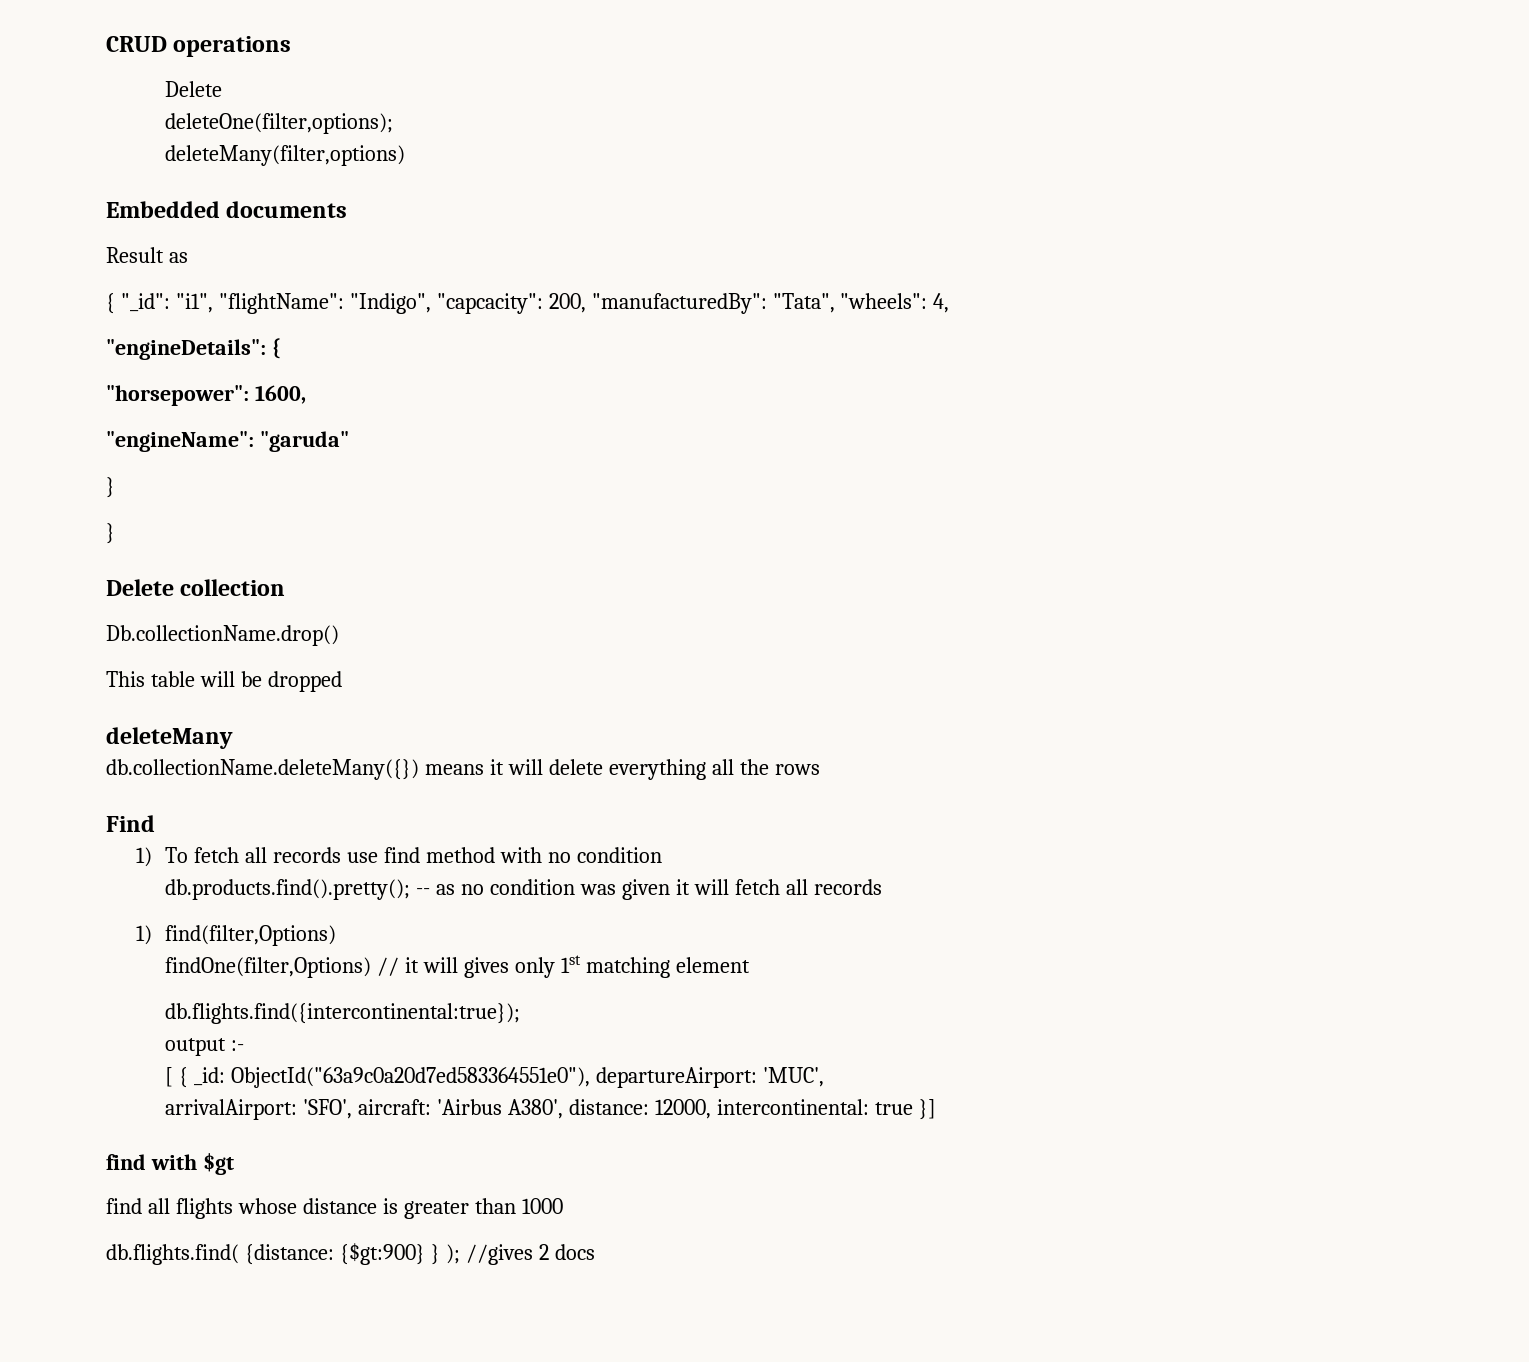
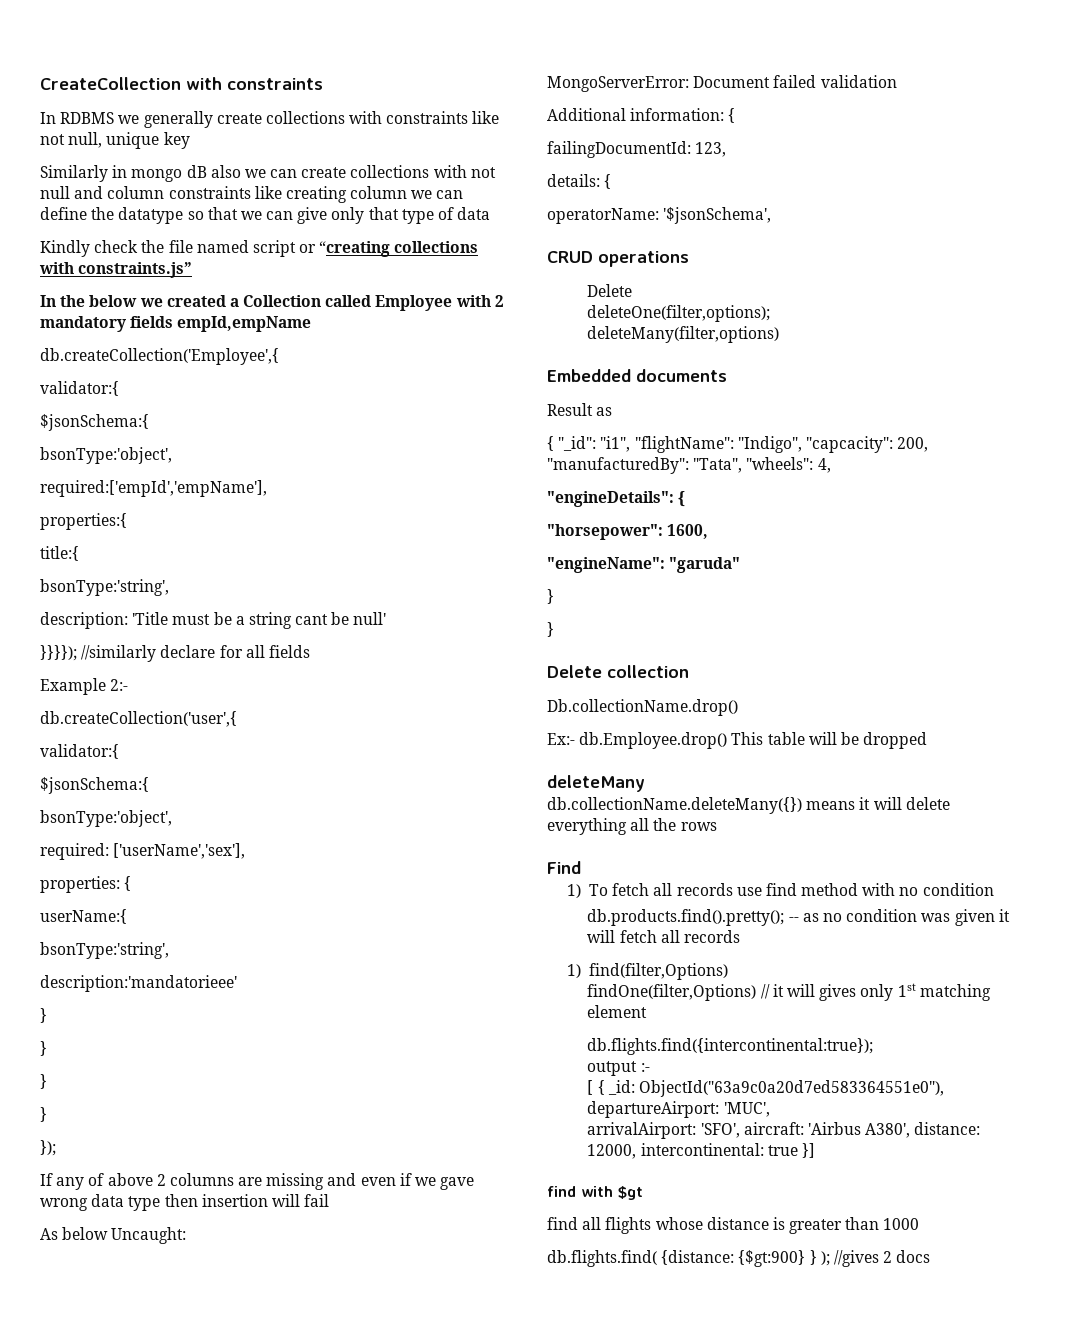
(106, 44) none -> [40,77,323,90] [40,111,500,128] [40,132,190,149] [40,165,496,182] [40,186,464,203] [40,207,491,224] [40,240,479,257] [39,262,193,278] [40,295,504,311] [40,316,312,332] [40,348,279,365] [40,381,119,396] [40,414,149,431] [40,447,172,464] [40,480,267,497] [40,513,127,530] [40,546,79,561] [40,579,169,596] [40,612,387,629] [40,645,310,662] [40,678,129,695] [40,711,237,727] [40,744,119,759] [40,777,149,794] [40,810,172,827] [40,843,246,860] [40,876,132,893] [40,909,127,924] [40,942,169,959] [40,975,237,992] [40,1008,47,1023] [40,1041,47,1056] [40,1074,47,1089] [40,1107,47,1122] [40,1140,56,1156] [40,1173,475,1190] [40,1194,330,1211] [40,1227,187,1244] [547,75,897,92] [547,108,736,123] [547,141,727,158] [547,174,612,189] [547,207,772,224] CreateCollection with constraints // In RDBMS we generally create collections with constraints like not null, unique key // Similarly in mongo dB also we can create collections with not null and column constraints like creating column we can define the datatype so that we can give only that type of data // Kindly check the file named script or “creating collections with constraints.js” // In the below we created a Collection called Employee with 2 mandatory fields empId,empName // db.createCollection('Employee',{ // validator:{ // $jsonSchema:{ // bsonType:'object', // required:['empId','empName'], // properties:{ // title:{ // bsonType:'string', // description: 'Title must be a string cant be null' // }}}}); //similarly declare for all fields // Example 2:- // db.createCollection('user',{ // validator:{ // $jsonSchema:{ // bsonType:'object', // required: ['userName','sex'], // properties: { // userName:{ // bsonType:'string', // description:'mandatorieee' // } // } // } // } // }); // If any of above 2 columns are missing and even if we gave wrong data type then insertion will fail // As below Uncaught: // MongoServerError: Document failed validation // Additional information: { // failingDocumentId: 123, // details: { // operatorName: '$jsonSchema', //
(339, 635) none -> [547,732,728,749] Ex:- db.Employee.drop()

